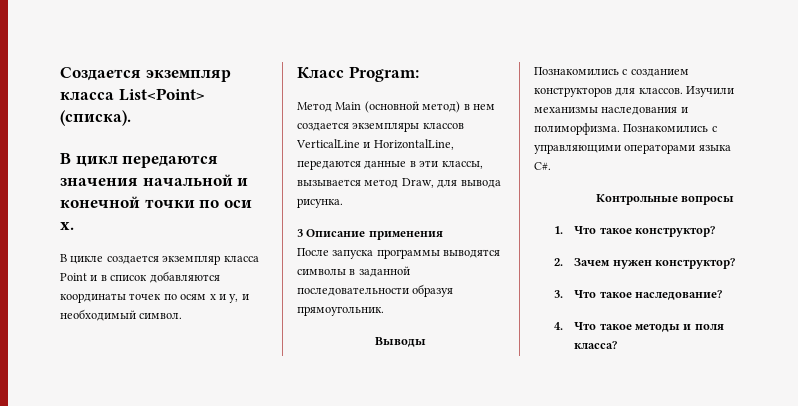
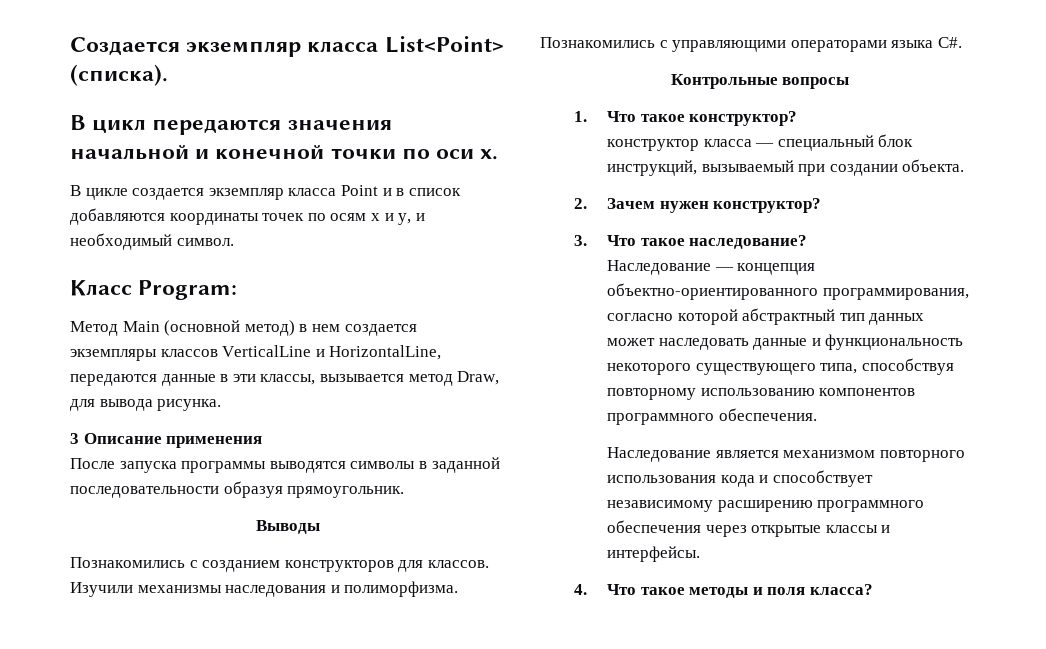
(716, 231) none -> [607,134,914,151] [607,159,965,176] // конструктор класса — специальный блок инструкций, вызываемый при создании объекта.
(723, 295) none -> [607,260,816,275] [607,283,969,300] [607,308,925,325] [607,334,964,350] [607,358,954,375] [607,388,916,400] [607,408,817,425] [607,447,965,462] [607,470,873,487] [607,500,925,512] [607,520,891,537] [607,546,701,562] // Наследование — концепция объектно-ориентированного программирования, согласно которой абстрактный тип данных может наследовать данные и функциональность некоторого существующего типа, способствуя повторному использованию компонентов программного обеспечения. // Наследование является механизмом повторного использования кода и способствует независимому расширению программного обеспечения через открытые классы и интерфейсы.

